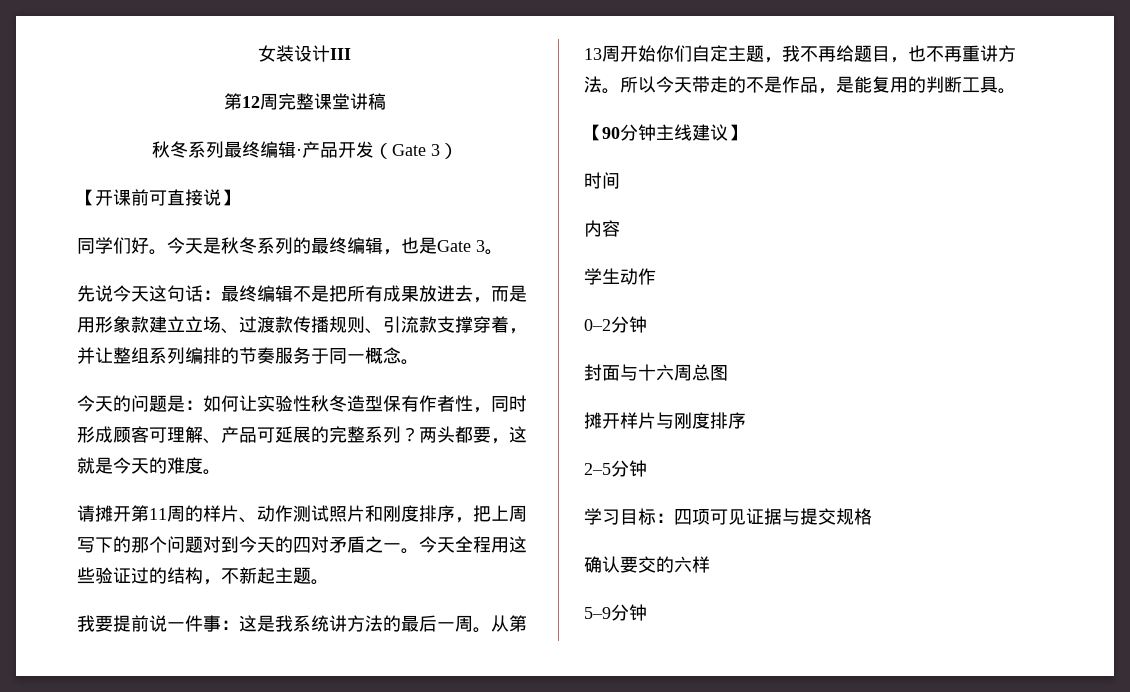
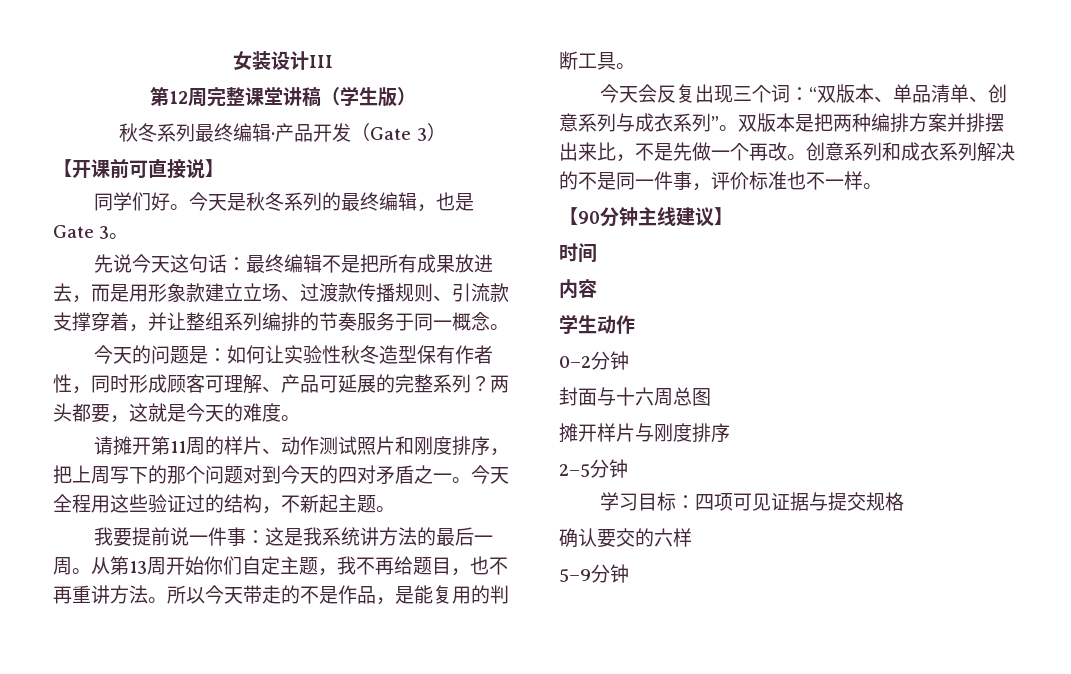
(386, 101) none -> [320,86,416,107] （学生版）
(1016, 91) none -> [599,84,1007,103] [559,113,1004,133] [559,142,1015,162] [559,171,882,191] // 今天会反复出现三个词：“双版本、单品清单、创意系列与成衣系列”。双版本是把两种编排方案并排摆出来比，不是先做一个再改。创意系列和成衣系列解决的不是同一件事，评价标准也不一样。

